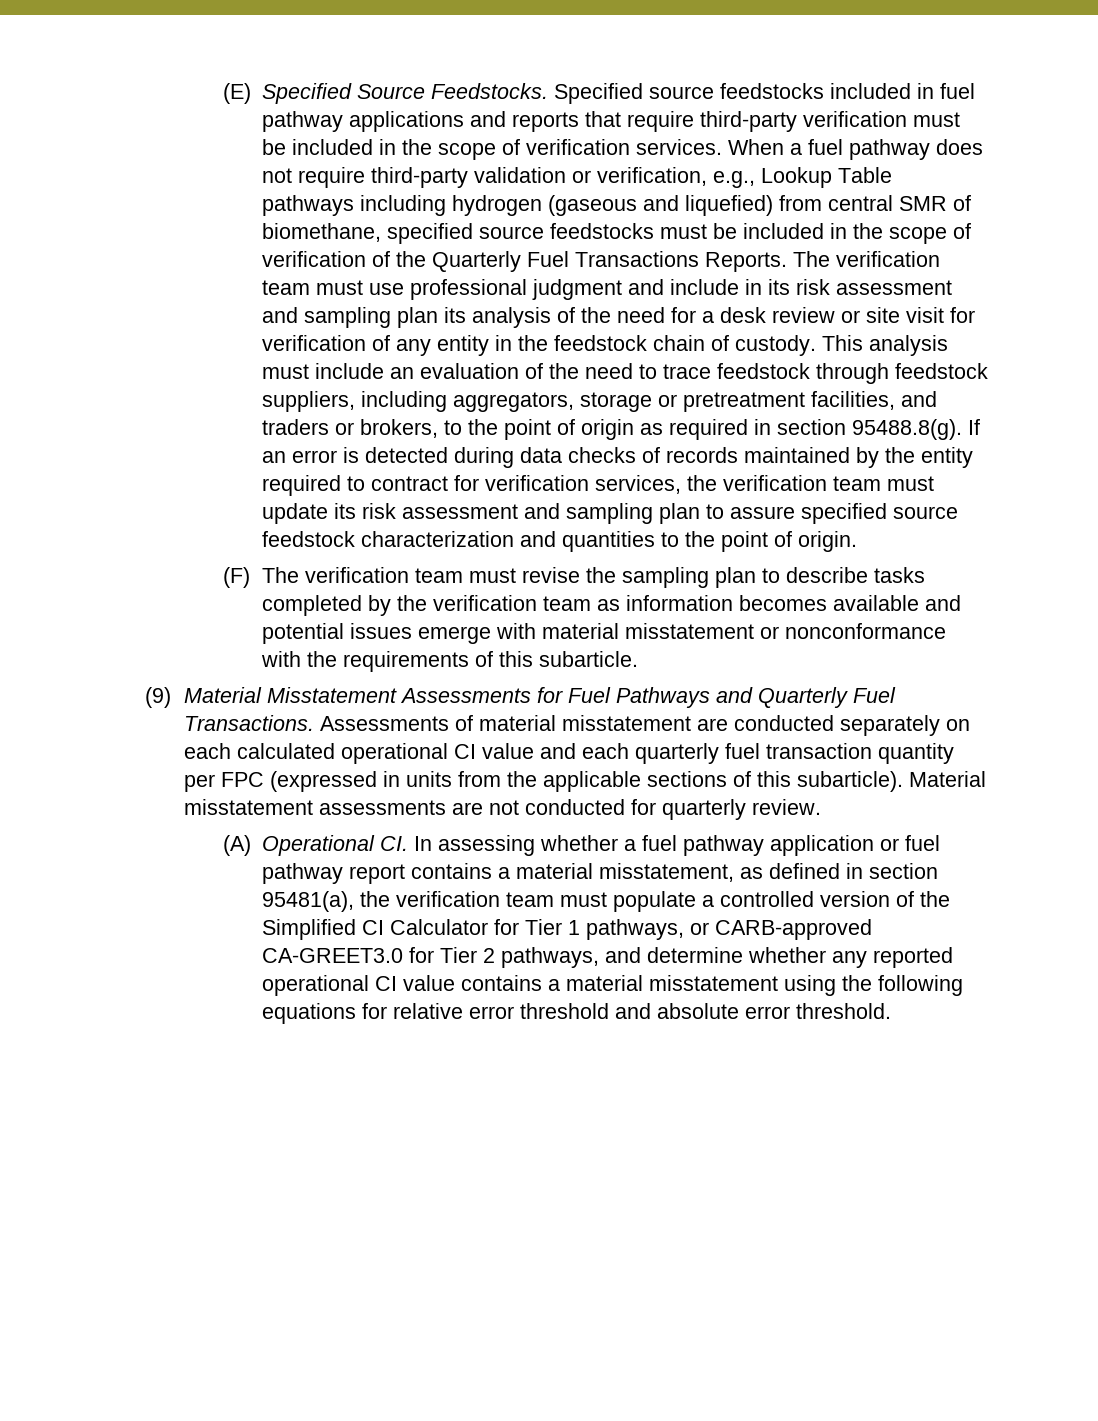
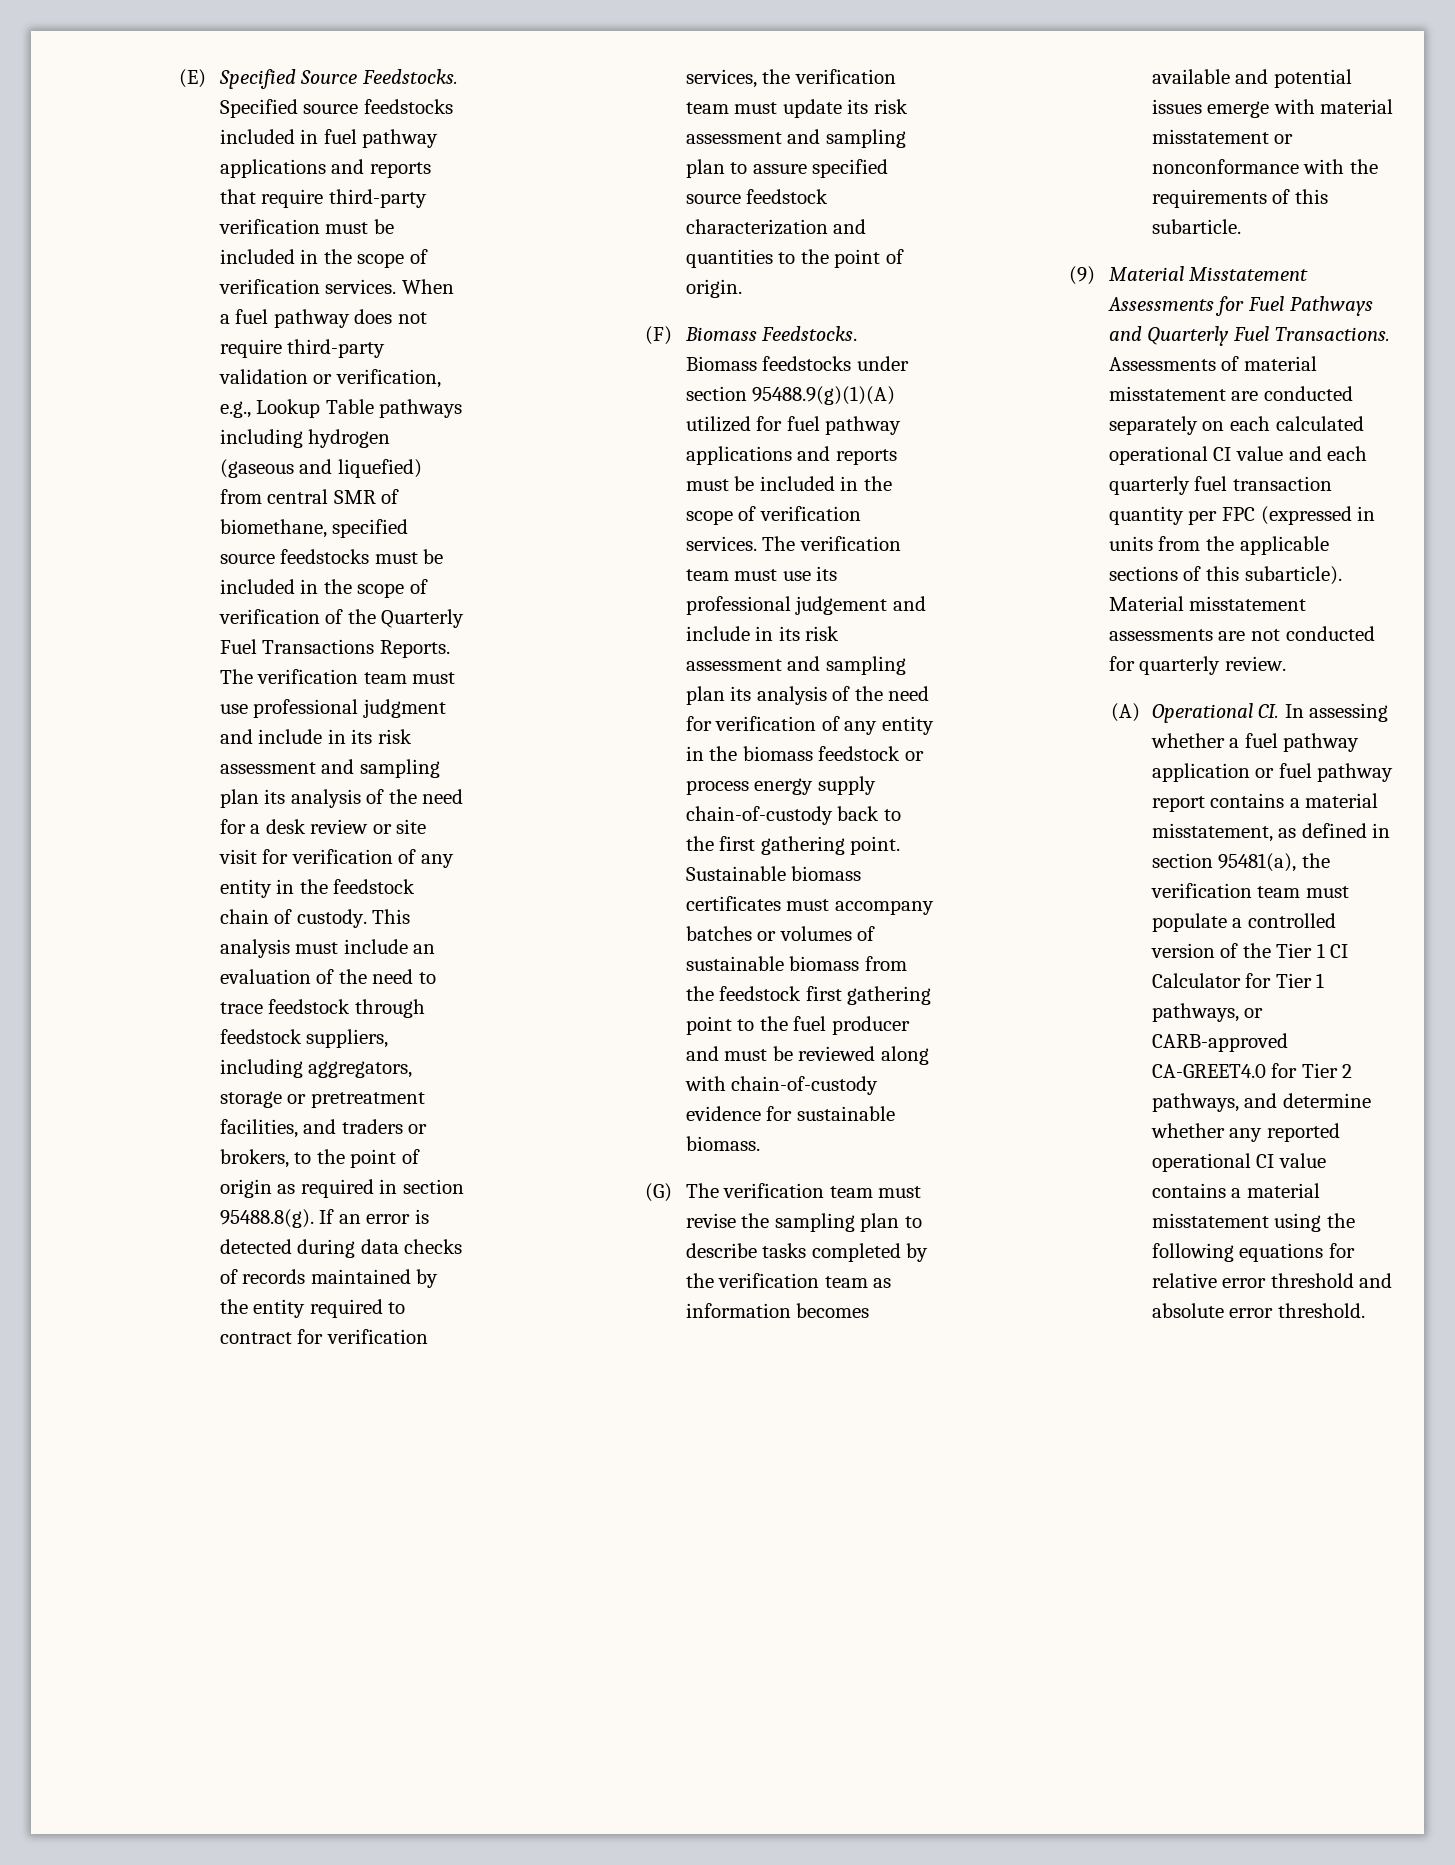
(251, 577) none -> [684,326,858,341] [685,356,909,371] [685,386,896,405] [685,416,902,435] [685,446,897,465] [685,476,892,491] [685,506,861,525] [685,536,901,551] [685,566,838,581] [685,596,926,615] [685,626,840,641] [685,656,906,675] [685,686,930,705] [685,716,934,735] [685,746,924,761] [685,776,876,795] [685,806,901,825] [685,836,901,855] [685,866,862,881] [685,896,934,915] [685,926,876,941] [685,956,907,971] [685,986,932,1005] [685,1016,910,1035] [685,1046,929,1065] [684,1076,879,1095] [685,1106,895,1121] [685,1136,760,1151] [645,1183,673,1202] Biomass Feedstocks. Biomass feedstocks under section 95488.9(g)(1)(A) utilized for fuel pathway applications and reports must be included in the scope of verification services. The verification team must use its professional judgement and include in its risk assessment and sampling plan its analysis of the need for verification of any entity in the biomass feedstock or process energy supply chain-of-custody back to the first gathering point. Sustainable biomass certificates must accompany batches or volumes of sustainable biomass from the feedstock first gathering point to the fuel producer and must be reviewed along with chain-of-custody evidence for sustainable biomass. // (G)
[262,919,357,940] Simplified -> [1276,943,1325,958] Tier 1
[262,948,404,963] CA-GREET3.0 -> [1151,1064,1266,1078] CA-GREET4.0

